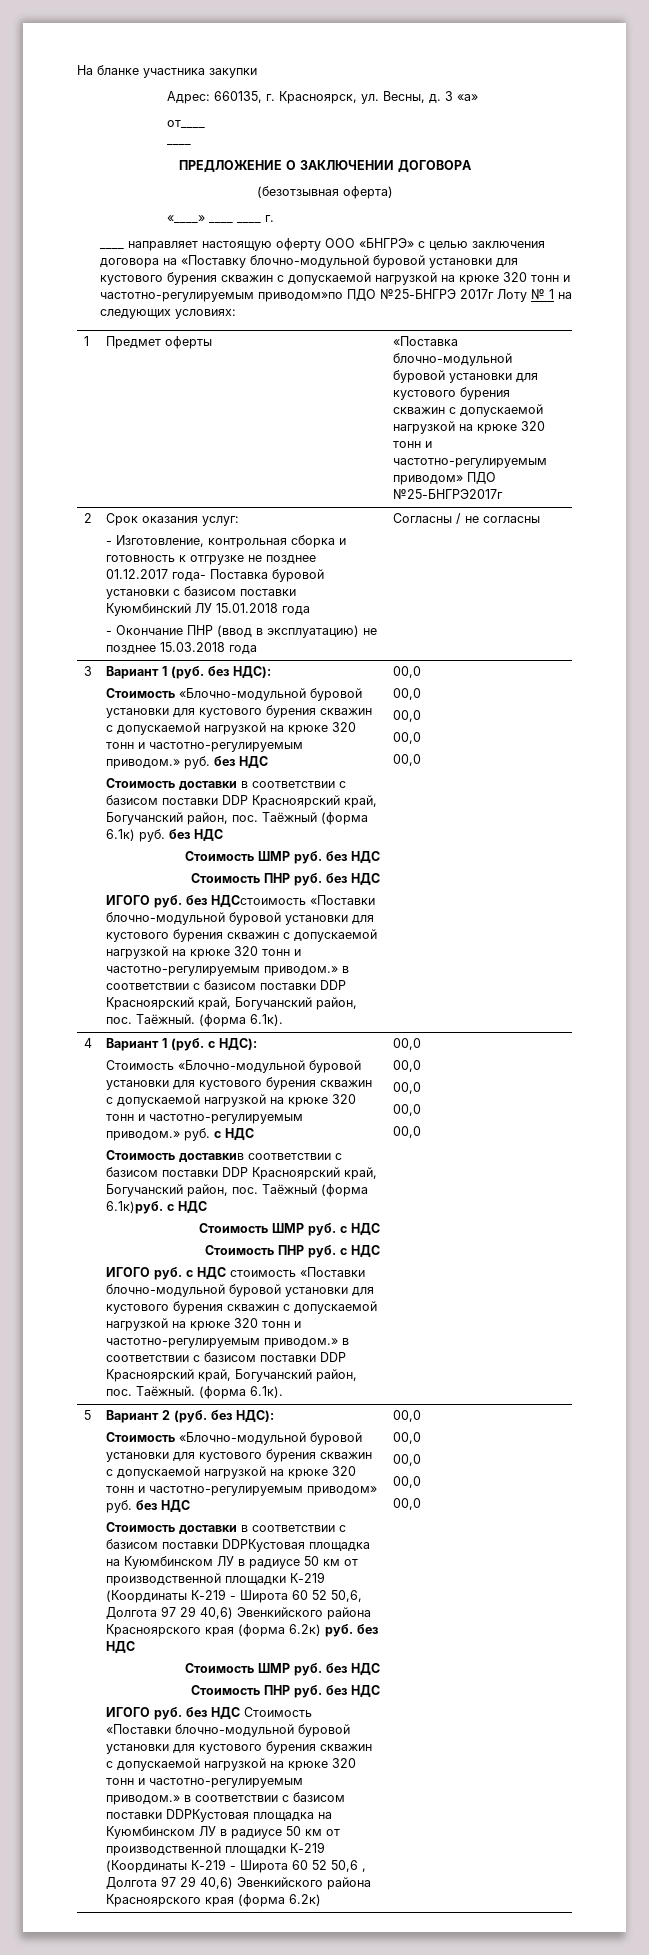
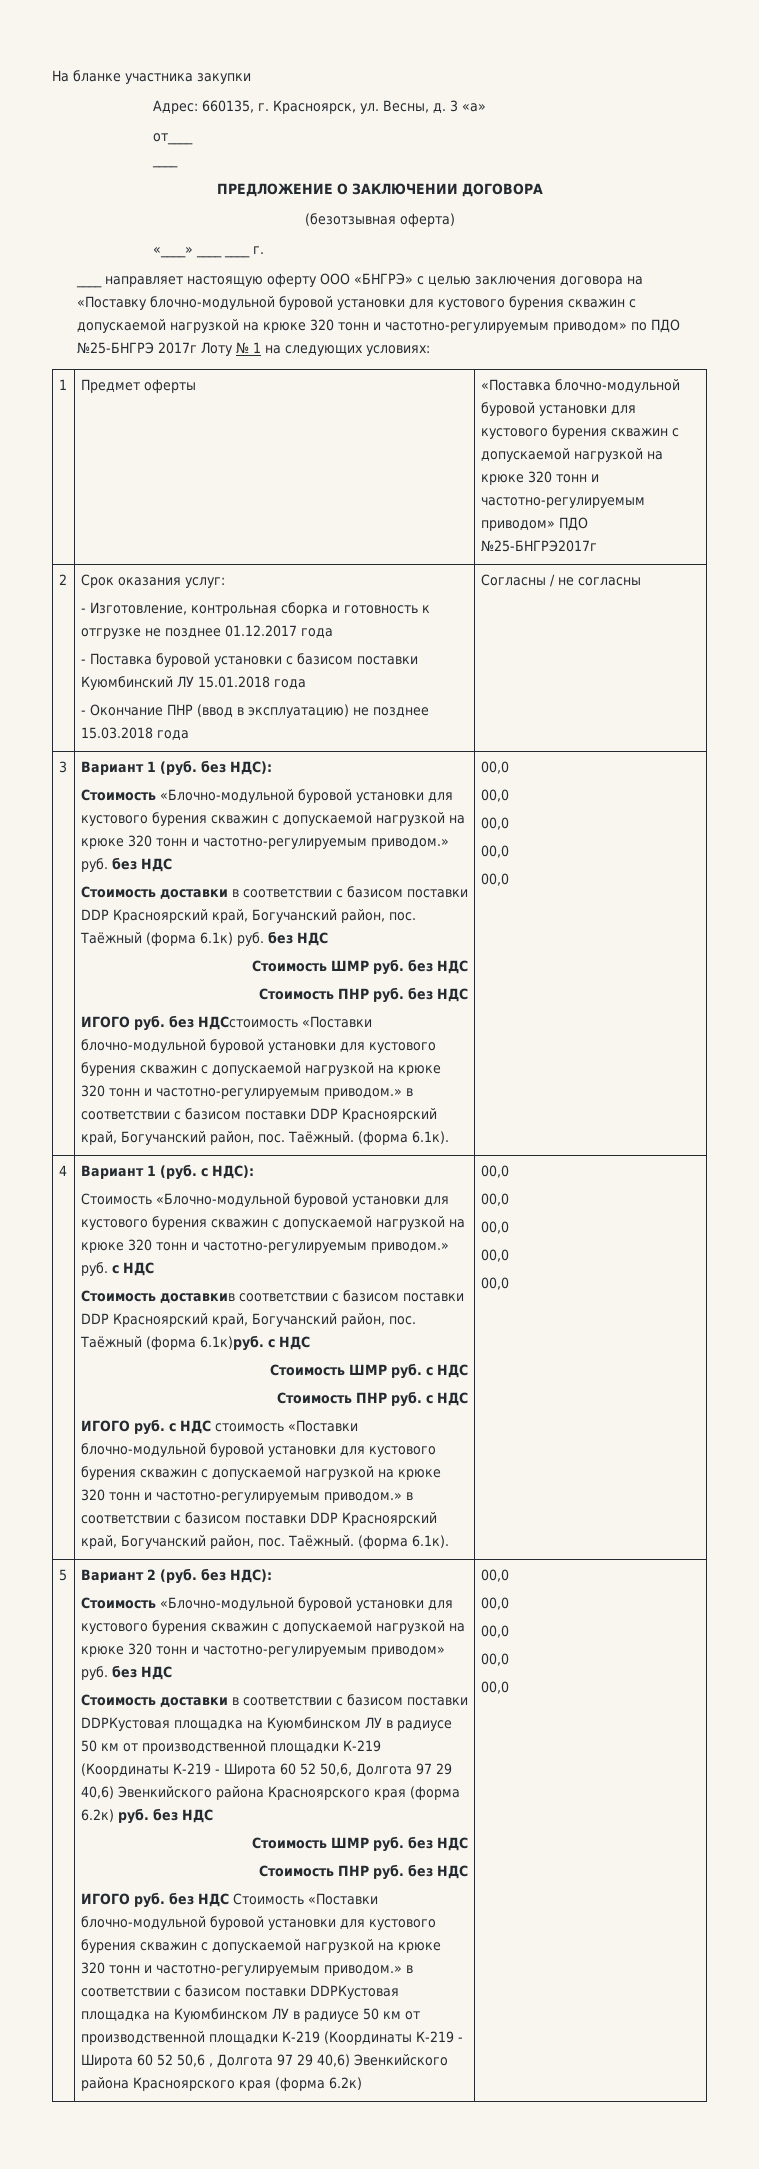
[257,292,343,302] приводом»по -> [553,322,648,333] приводом» по
[171,572,206,581] года- -> [300,628,333,638] [80,659,86,664] года // -

